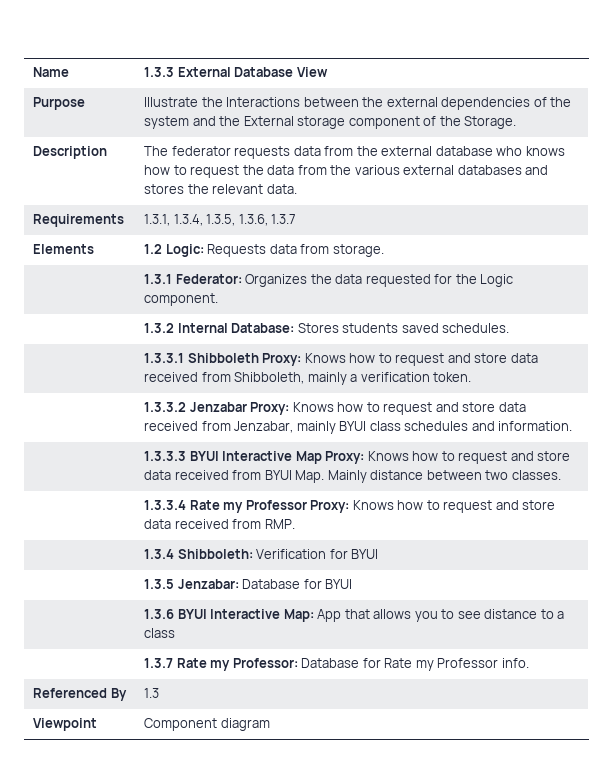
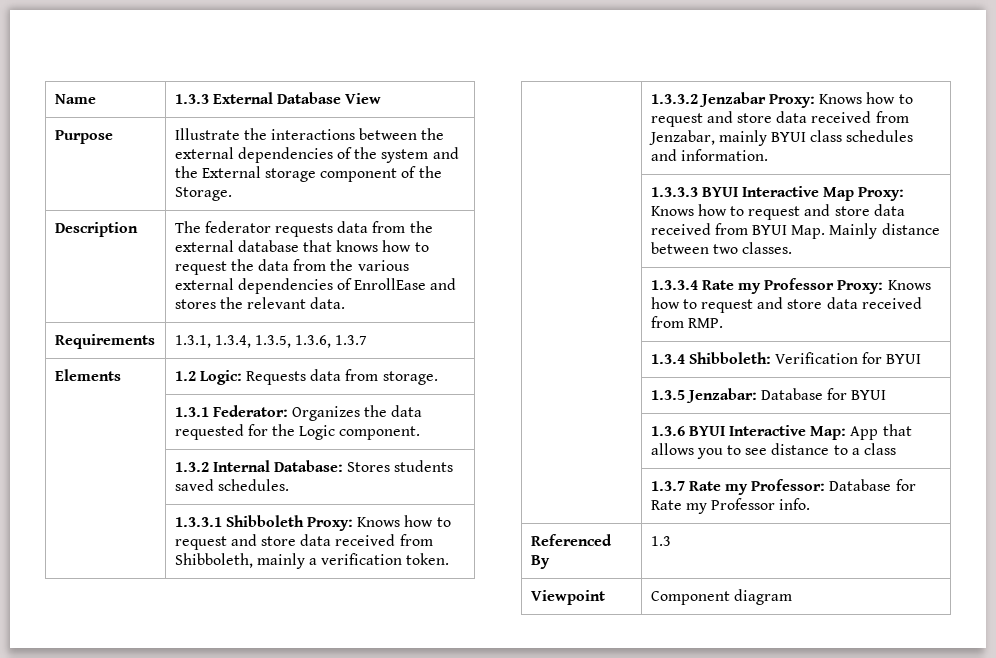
[226,97,301,107] Interactions -> [270,129,355,140] interactions
[496,146,523,156] who -> [302,240,332,252] that
[457,165,522,175] databases -> [237,278,427,294] dependencies of EnrollEase

